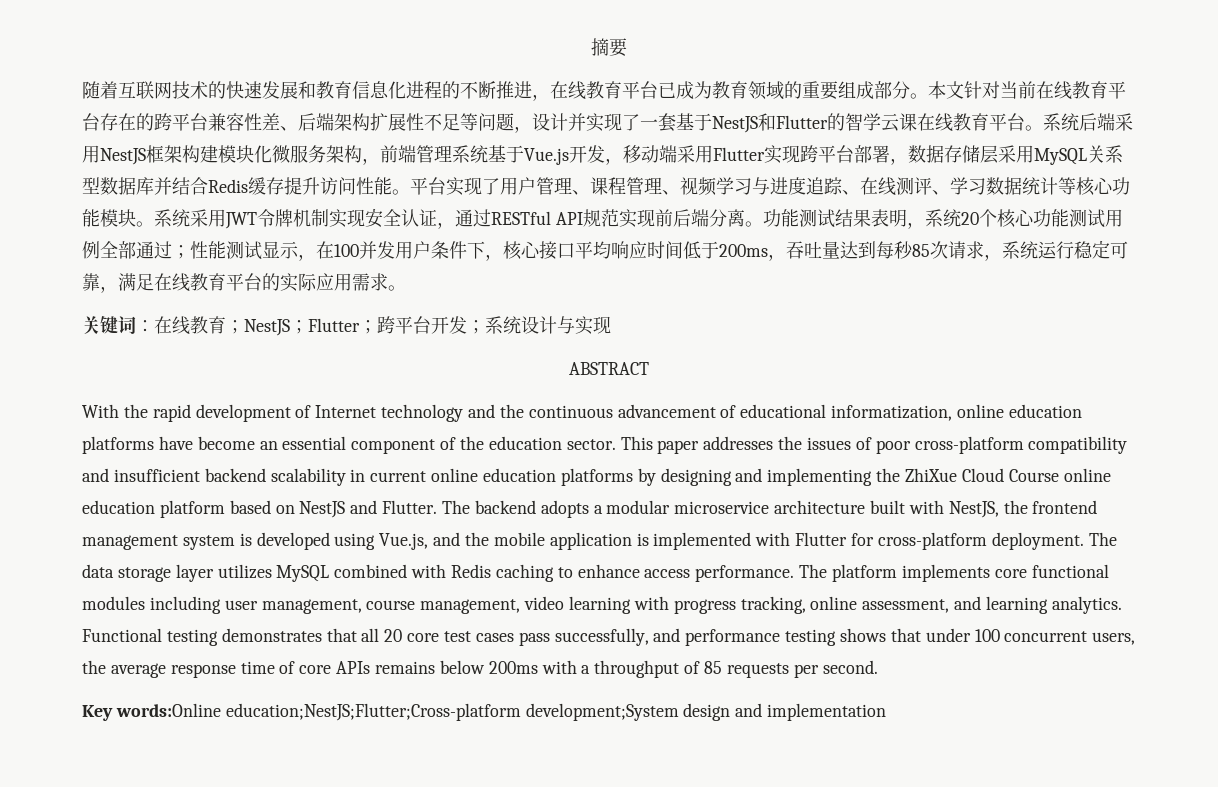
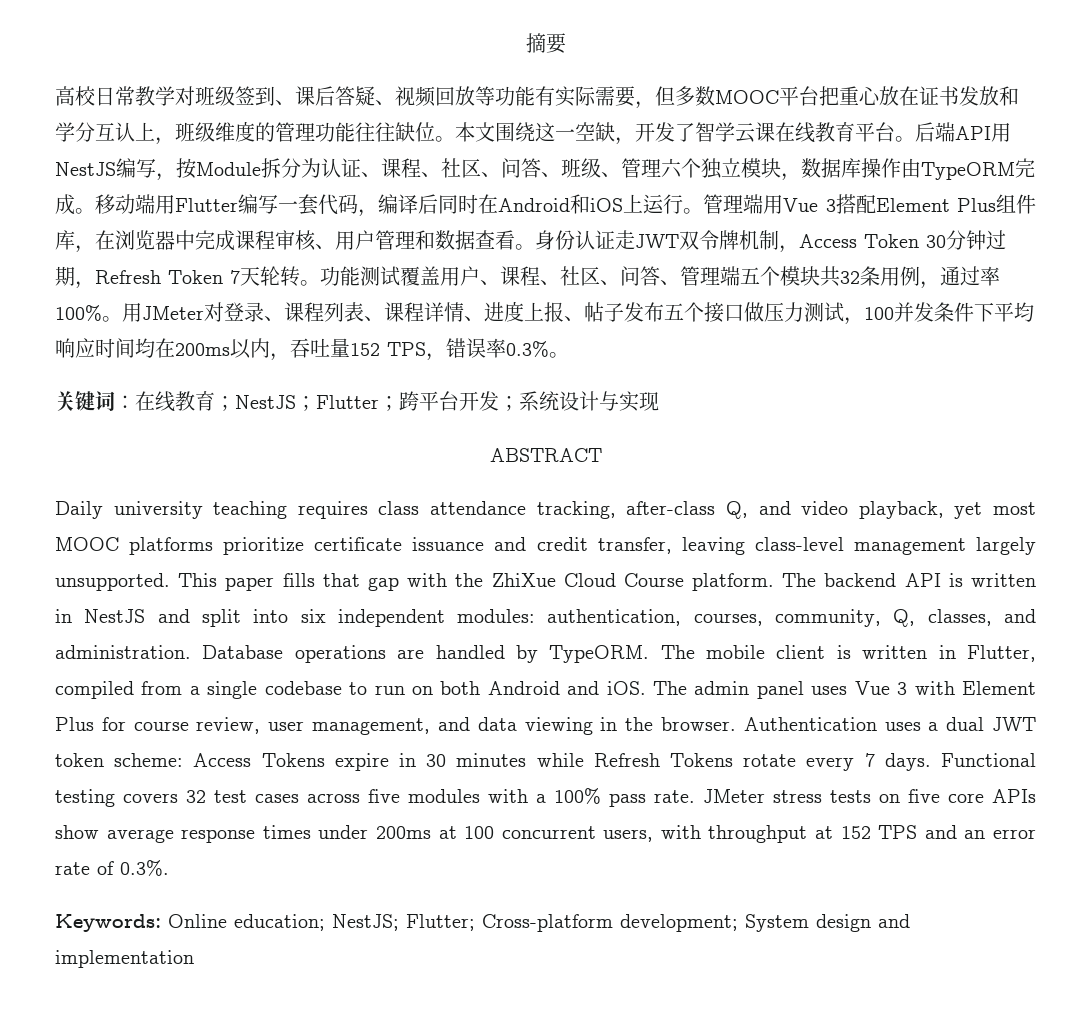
[82,81,1126,101] [82,113,845,133] 随着互联网技术的快速发展和教育信息化进程的不断推进，在线教育平台已成为教育领域的重要组成部分。本文针对当前在线教育平台存在的跨平台兼容性差、后端架构扩展性不足等问题，设计并实现了一套基于NestJS和Flutter的 -> [55,86,1019,109] [55,121,695,145] 高校日常教学对班级签到、课后答疑、视频回放等功能有实际需要，但多数MOOC平台把重心放在证书发放和学分互认上，班级维度的管理功能往往缺位。本文围绕这一空缺，开发了
[1043,113,1133,131] [82,145,1123,165] [82,177,1130,196] [82,208,1123,229] [82,240,1128,261] [82,273,388,293] 系统后端采用NestJS框架构建模块化微服务架构，前端管理系统基于Vue.js开发，移动端采用Flutter实现跨平台部署，数据存储层采用MySQL关系型数据库并结合Redis缓存提升访问性能。平台实现了用户管理、课程管理、视频学习与进度追踪、在线测评、学习数据统计等核心功能模块。系统采用JWT令牌机制实现安全认证，通过RESTful API规范实现前后端分离。功能测试结果表明，系统20个核心功能测试用例全部通过；性能测试显示，在100并发用户条件下，核心接口平均响应时间低于200ms，吞吐量达到每秒85次请求，系统运行稳定可靠，满足在线教育平台的实际应用需求 -> [915,122,1011,142] [55,158,1035,181] [55,194,1036,217] [55,230,1006,253] [55,266,1000,289] [55,301,1034,325] [55,338,549,361] 后端API用NestJS编写，按Module拆分为认证、课程、社区、问答、班级、管理六个独立模块，数据库操作由TypeORM完成。移动端用Flutter编写一套代码，编译后同时在Android和iOS上运行。管理端用Vue 3搭配Element Plus组件库，在浏览器中完成课程审核、用户管理和数据查看。身份认证走JWT双令牌机制，Access Token 30分钟过期，Refresh Token 7天轮转。功能测试覆盖用户、课程、社区、问答、管理端五个模块共32条用例，通过率100%。用JMeter对登录、课程列表、课程详情、进度上报、帖子发布五个接口做压力测试，100并发条件下平均响应时间均在200ms以内，吞吐量152 TPS，错误率0.3%
[82,404,1082,422] [82,436,1128,454] [82,468,1111,486] [82,500,1098,518] [82,532,1117,550] [82,564,1109,582] [82,596,1122,614] [82,628,1136,646] [82,660,878,678] [82,703,679,721] With the rapid development of Internet technology and the continuous advancement of educational informatization, online education platforms have become an essential component of the education sector. This paper addresses the issues of poor cross-platform compatibility and insufficient backend scalability in current online education platforms by designing and implementing the ZhiXue Cloud Course online education platform based on NestJS and Flutter. The backend adopts a modular microservice architecture built with NestJS, the frontend management system is developed using Vue.js, and the mobile application is implemented with Flutter for cross-platform deployment. The data storage layer utilizes MySQL combined with Redis caching to enhance access performance. The platform implements core functional modules including user management, course management, video learning with progress tracking, online assessment, and learning analytics. Functional testing demonstrates that all 20 core test cases pass successfully, and performance testing shows that under 100 concurrent users, the average response time of core APIs remains below 200ms with a throughput of 85 requests per second. // Key words:Online education;NestJS;Flutter;Cross-platform development;System -> [55,501,1037,519] [55,537,1036,555] [55,573,1036,591] [55,609,1036,627] [55,645,1036,663] [55,681,1037,699] [55,717,1036,735] [55,753,1037,771] [55,788,1036,807] [55,825,1037,843] [55,860,169,876] [55,914,809,932] Daily university teaching requires class attendance tracking, after-class Q, and video playback, yet most MOOC platforms prioritize certificate issuance and credit transfer, leaving class-level management largely unsupported. This paper fills that gap with the ZhiXue Cloud Course platform. The backend API is written in NestJS and split into six independent modules: authentication, courses, community, Q, classes, and administration. Database operations are handled by TypeORM. The mobile client is written in Flutter, compiled from a single codebase to run on both Android and iOS. The admin panel uses Vue 3 with Element Plus for course review, user management, and data viewing in the browser. Authentication uses a dual JWT token scheme: Access Tokens expire in 30 minutes while Refresh Tokens rotate every 7 days. Functional testing covers 32 test cases across five modules with a 100% pass rate. JMeter stress tests on five core APIs show average response times under 200ms at 100 concurrent users, with throughput at 152 TPS and an error rate of 0.3%. // Keywords: Online education; NestJS; Flutter; Cross-platform development; System

